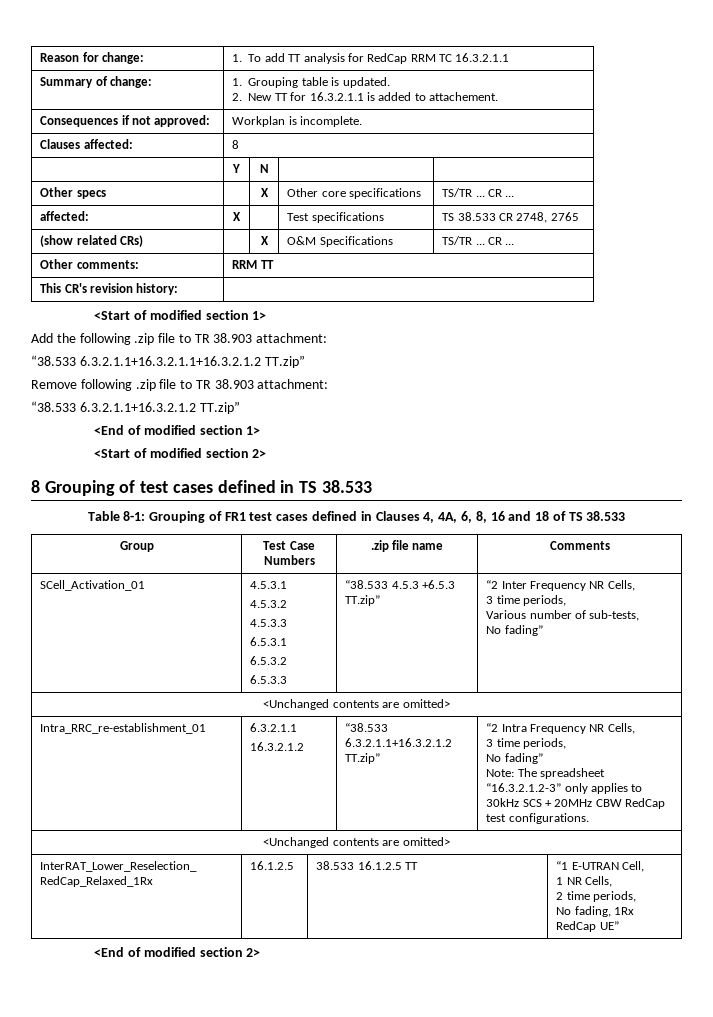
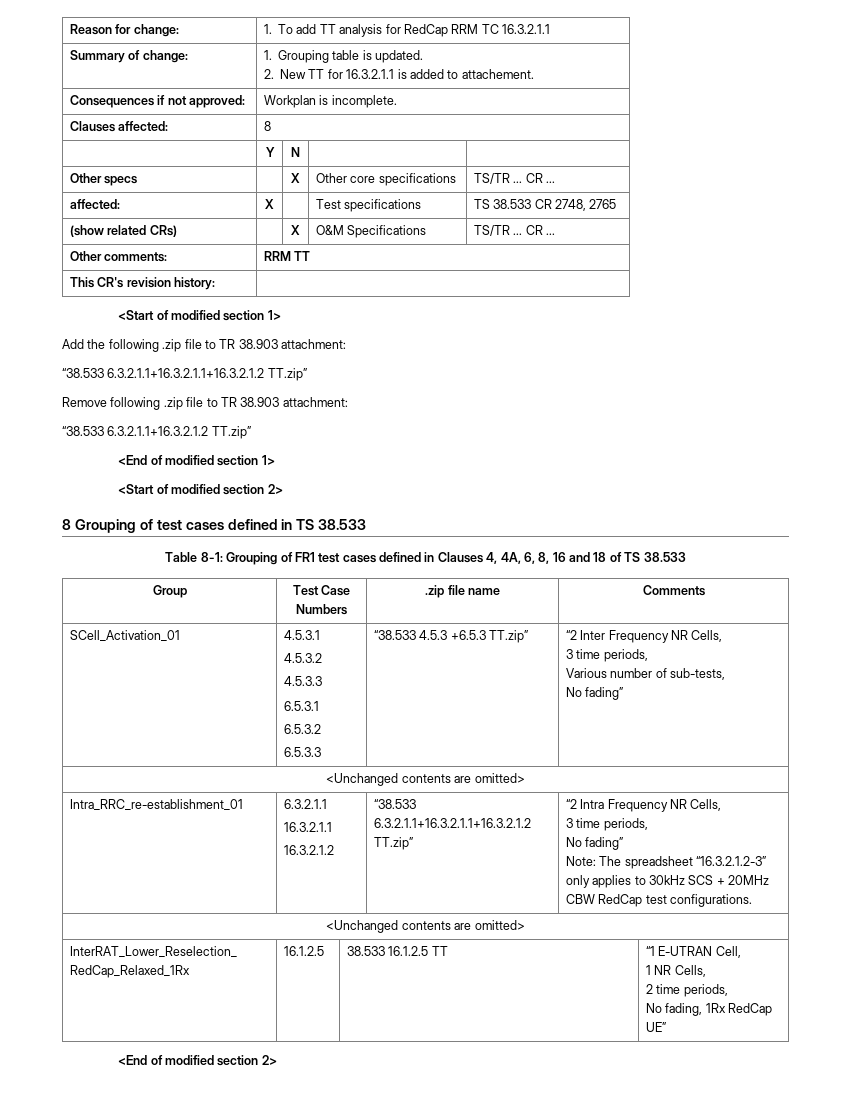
(298, 727) none -> [283,822,332,832] // 16.3.2.1.1
[345,738,453,747] 6.3.2.1.1+16.3.2.1.2 -> [373,818,531,828] 6.3.2.1.1+16.3.2.1.1+16.3.2.1.2

